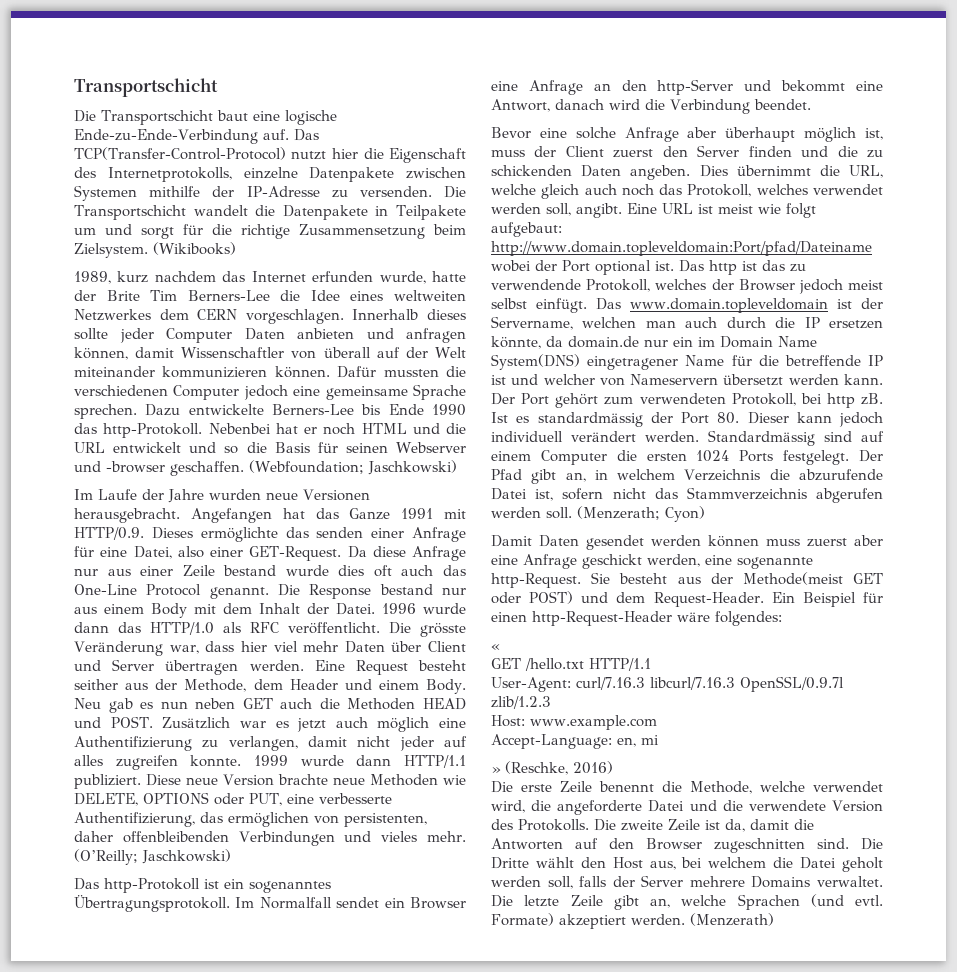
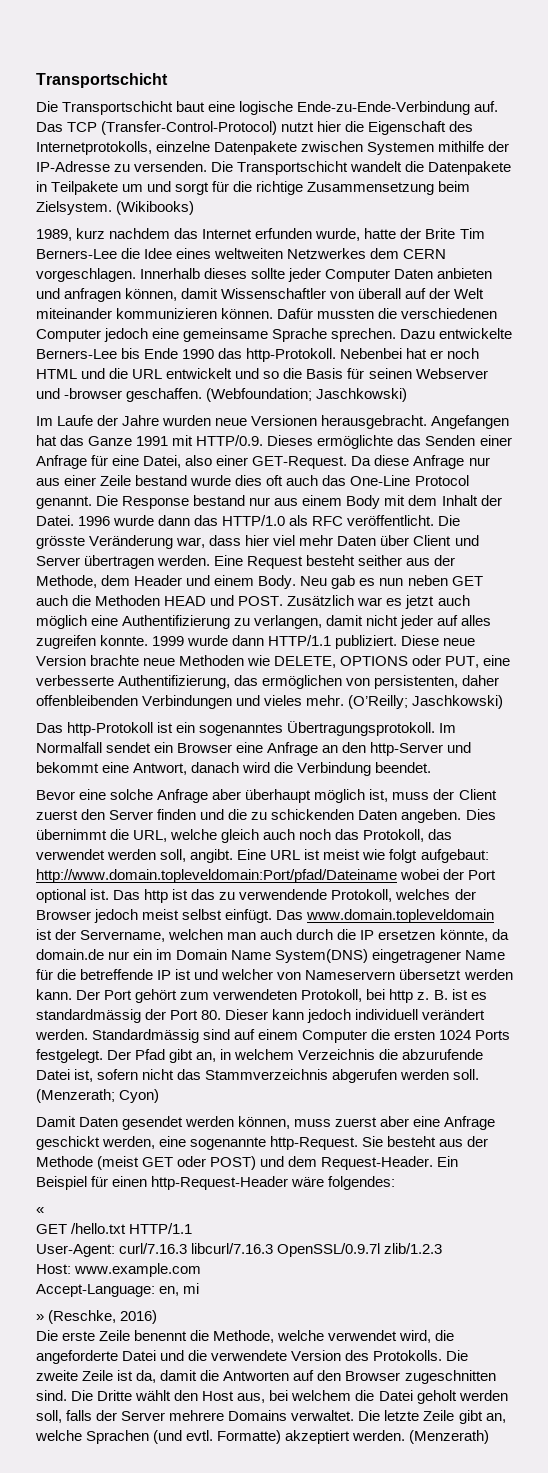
[74,147,286,160] TCP(Transfer-Control-Protocol) -> [67,121,278,135] TCP (Transfer-Control-Protocol)
[316,527,364,538] senden -> [425,435,476,446] Senden
[756,184,808,195] welches -> [428,829,453,840] das
[861,393,883,405] [491,412,508,423] zB. Ist -> [417,989,468,1000] z. B. ist
[708,535,759,547] können -> [238,1116,291,1129] können,
[742,572,843,585] Methode(meist -> [36,1156,140,1170] Methode (meist
[491,913,554,926] Formate) -> [217,1430,282,1444] Formatte)

